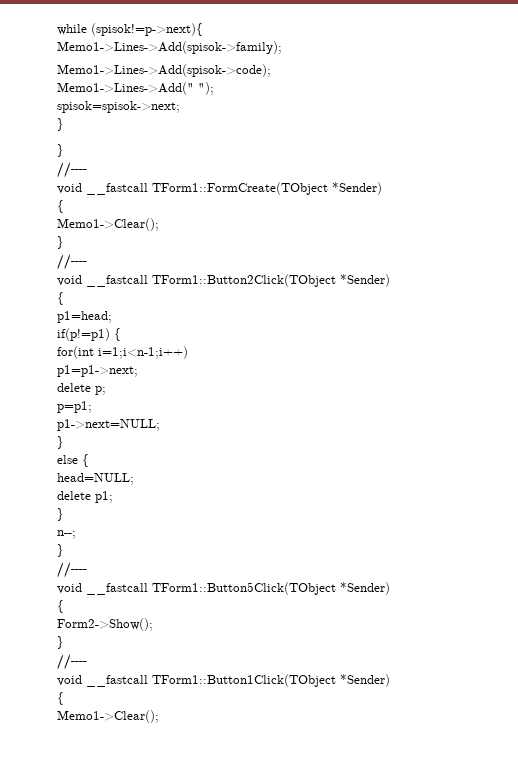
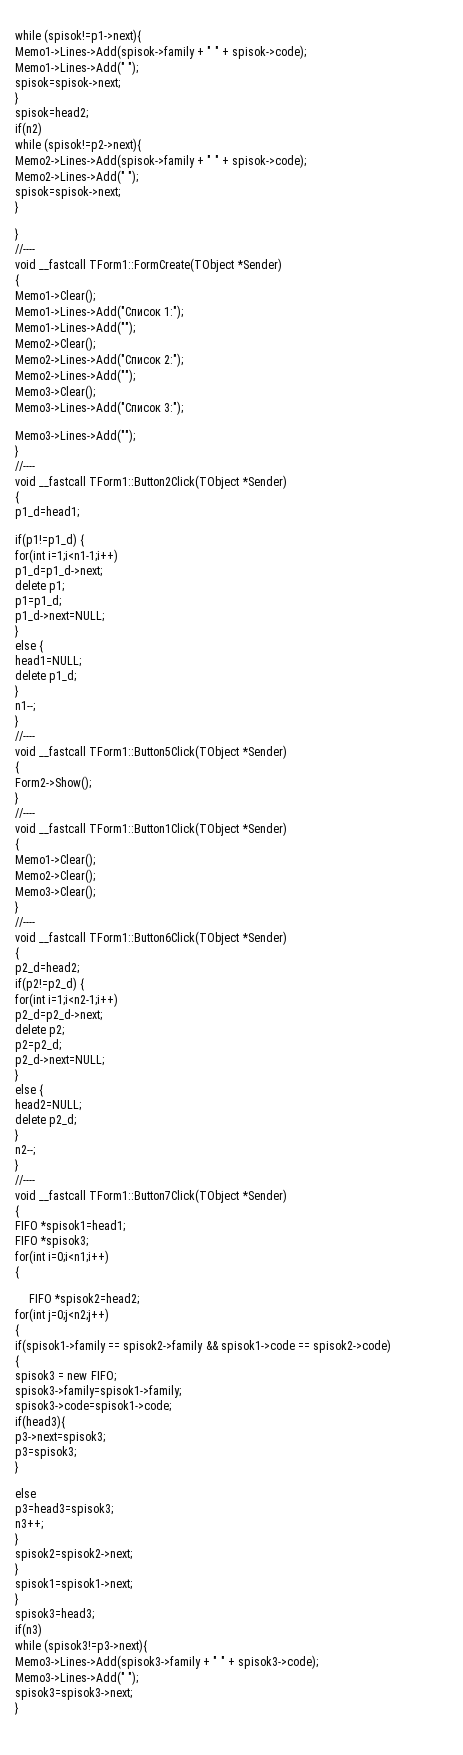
[57,23,203,36] [57,41,282,54] [57,64,271,77] [57,82,194,95] while (spisok!=p->next){ // Memo1->Lines->Add(spisok->family); // Memo1->Lines->Add(spisok->code); // Memo1->Lines->Add(" -> [15,29,142,43] [15,45,307,59] [15,61,139,75] [15,77,120,90] [14,92,18,105] [15,107,88,120] [15,122,42,136] [15,138,142,152] [15,154,307,168] [15,170,125,184] while (spisok!=p1->next){ // Memo1->Lines->Add(spisok->family + " " + spisok->code); // Memo1->Lines->Add(" "); // spisok=spisok->next; // } // spisok=head2; // if(n2) // while (spisok!=p2->next){ // Memo2->Lines->Add(spisok->family + " " + spisok->code); // Memo2->Lines->Add("
(159, 224) none -> [15,305,184,319] [15,321,135,335] [15,337,95,351] [15,353,184,367] [15,369,135,383] [15,385,95,399] [15,401,184,415] [15,429,135,443] // Memo1->Lines->Add("Список 1:"); // Memo1->Lines->Add(""); // Memo2->Clear(); // Memo2->Lines->Add("Список 2:"); // Memo2->Lines->Add(""); // Memo3->Clear(); // Memo3->Lines->Add("Список 3:"); // Memo3->Lines->Add("");
[57,311,112,323] [57,328,121,341] [57,346,188,359] [57,365,138,377] [57,383,106,395] [57,401,92,413] [57,419,160,431] [57,436,64,449] [57,454,89,467] [57,473,134,485] [57,491,113,503] [57,508,64,521] [57,530,76,539] p1=head; // if(p!=p1) { // for(int i=1;i<n-1;i++) // p1=p1->next; // delete p; // p=p1; // p1->next=NULL; // } // else { // head=NULL; // delete p1; // } // n--; -> [15,506,79,519] [15,533,85,547] [15,549,119,563] [15,565,102,578] [15,580,65,593] [15,595,61,608] [15,610,104,623] [14,625,18,638] [15,640,44,653] [15,655,81,667] [15,670,77,683] [14,685,18,698] [15,701,35,712] p1_d=head1; // if(p1!=p1_d) { // for(int i=1;i<n1-1;i++) // p1_d=p1_d->next; // delete p1; // p1=p1_d; // p1_d->next=NULL; // } // else { // head1=NULL; // delete p1_d; // } // n1--;
(159, 716) none -> [15,869,95,883] [15,885,95,899] [14,901,18,914] [15,917,35,927] [15,931,287,945] [15,947,19,960] [15,962,79,975] [15,977,85,991] [15,993,119,1007] [15,1009,102,1022] [15,1024,65,1037] [15,1039,61,1052] [15,1054,104,1067] [14,1069,18,1082] [15,1084,44,1097] [15,1099,81,1111] [15,1114,77,1127] [14,1129,18,1142] [15,1145,35,1156] [14,1159,18,1172] [15,1175,35,1185] [15,1189,287,1203] [15,1205,19,1218] [15,1220,126,1233] [15,1235,89,1248] [15,1250,110,1264] [15,1266,19,1279] [28,1293,140,1306] [15,1308,110,1322] [15,1324,19,1337] [15,1339,392,1353] [15,1355,19,1368] [15,1370,116,1383] [15,1385,181,1398] [15,1400,171,1413] [15,1415,65,1429] [15,1431,105,1444] [15,1446,76,1459] [14,1461,18,1474] [15,1488,36,1498] [15,1503,113,1516] [15,1519,43,1530] [14,1533,18,1546] [15,1548,132,1561] [14,1563,18,1576] [15,1578,132,1591] [14,1593,18,1606] [15,1608,94,1621] [15,1623,42,1637] [15,1639,148,1653] [15,1655,319,1669] [15,1671,139,1685] [15,1687,132,1700] [14,1702,18,1715] // Memo2->Clear(); // Memo3->Clear(); // } // //---- // void __fastcall TForm1::Button6Click(TObject *Sender) // { // p2_d=head2; // if(p2!=p2_d) { // for(int i=1;i<n2-1;i++) // p2_d=p2_d->next; // delete p2; // p2=p2_d; // p2_d->next=NULL; // } // else { // head2=NULL; // delete p2_d; // } // n2--; // } // //---- // void __fastcall TForm1::Button7Click(TObject *Sender) // { // FIFO *spisok1=head1; // FIFO *spisok3; // for(int i=0;i<n1;i++) // { // FIFO *spisok2=head2; // for(int j=0;j<n2;j++) // { // if(spisok1->family == spisok2->family && spisok1->code == spisok2->code) // { // spisok3 = new FIFO; // spisok3->family=spisok1->family; // spisok3->code=spisok1->code; // if(head3){ // p3->next=spisok3; // p3=spisok3; // } // else // p3=head3=spisok3; // n3++; // } // spisok2=spisok2->next; // } // spisok1=spisok1->next; // } // spisok3=head3; // if(n3) // while (spisok3!=p3->next){ // Memo3->Lines->Add(spisok3->family + " " + spisok3->code); // Memo3->Lines->Add(" "); // spisok3=spisok3->next; // }

